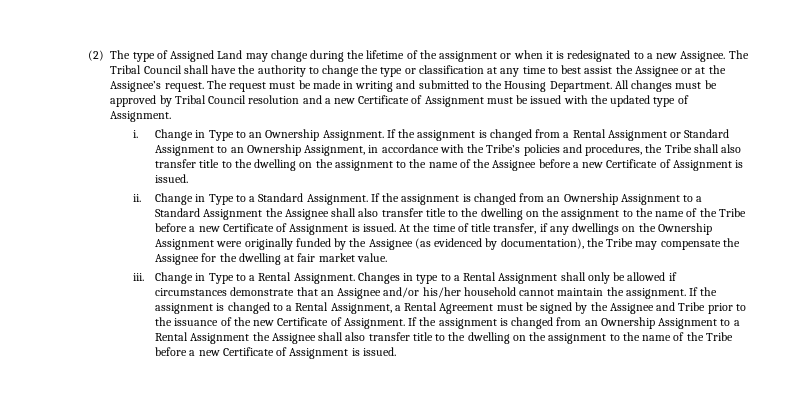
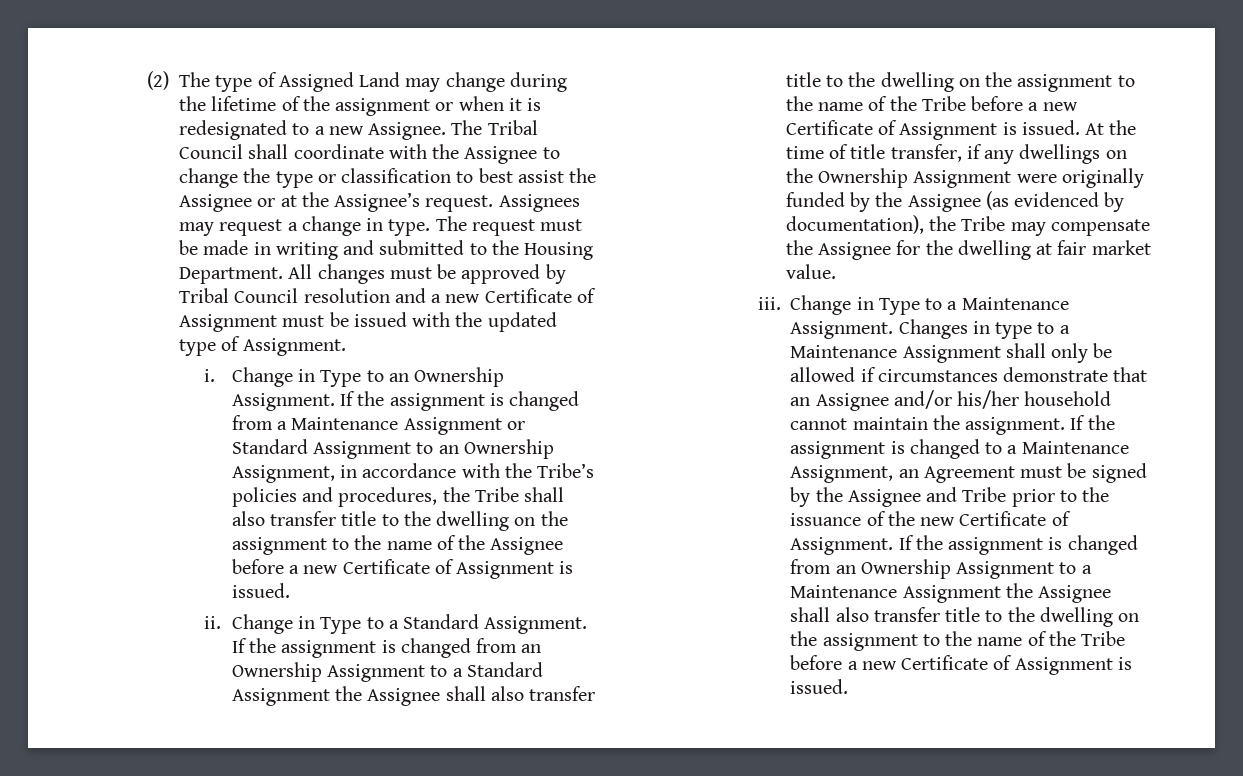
[211,65,306,77] have the authority -> [293,144,538,164] coordinate with the Assignee
[487,66,546,77] at any time -> (452, 175) none
(204, 87) none -> [498,194,580,212] [179,216,431,236] Assignees may request a change in type.
[572,129,606,138] Rental -> [291,417,399,430] Maintenance
[258,272,292,281] Rental -> [961,297,1069,310] Maintenance
[463,272,497,281] Rental -> [790,345,898,358] Maintenance
[295,302,438,314] Rental Assignment, a Rental -> [1021,441,1129,454] [790,465,919,483] Maintenance Assignment, an
[155,332,189,341] Rental -> [790,585,898,598] Maintenance

